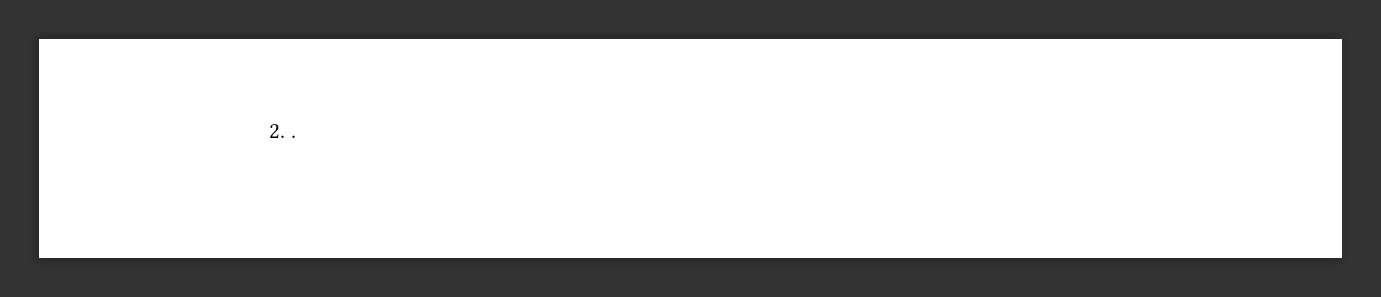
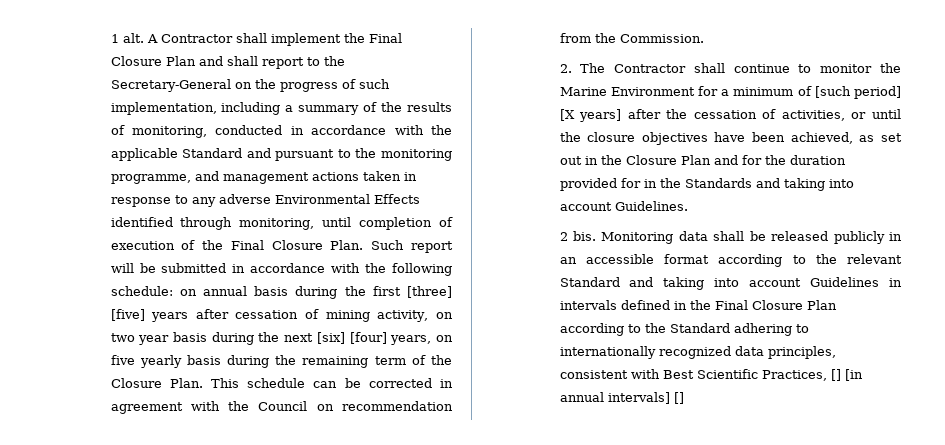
[269,124,297,139] 2. . -> [110,33,402,46] [110,56,345,69] [110,79,390,92] [110,102,452,115] [110,125,452,138] [110,148,453,161] [110,171,417,184] [110,194,420,207] [110,217,453,230] [110,240,453,253] [110,263,452,276] [110,286,452,299] [110,309,454,322] [110,332,453,345] [110,355,452,368] [110,378,453,388] [110,401,454,414] [559,33,704,43] [559,63,901,73] [559,86,901,99] [559,109,901,122] [559,132,902,145] [559,155,846,165] [559,178,854,191] [559,201,688,211] [559,231,902,244] [559,254,903,267] [559,277,902,290] [559,300,837,310] [559,323,809,336] [559,346,836,359] [559,369,863,381] [559,392,684,404] 1 alt. A Contractor shall implement the Final Closure Plan and shall report to the Secretary-General on the progress of such implementation, including a summary of the results of monitoring, conducted in accordance with the applicable Standard and pursuant to the monitoring programme, and management actions taken in response to any adverse Environmental Effects identified through monitoring, until completion of execution of the Final Closure Plan. Such report will be submitted in accordance with the following schedule: on annual basis during the first [three] [five] years after cessation of mining activity, on two year basis during the next [six] [four] years, on five yearly basis during the remaining term of the Closure Plan. This schedule can be corrected in agreement with the Council on recommendation from the Commission. // 2. The Contractor shall continue to monitor the Marine Environment for a minimum of [such period] [X years] after the cessation of activities, or until the closure objectives have been achieved, as set out in the Closure Plan and for the duration provided for in the Standards and taking into account Guidelines. // 2 bis. Monitoring data shall be released publicly in an accessible format according to the relevant Standard and taking into account Guidelines in intervals defined in the Final Closure Plan according to the Standard adhering to internationally recognized data principles, consistent with Best Scientific Practices, [] [in annual intervals] []

